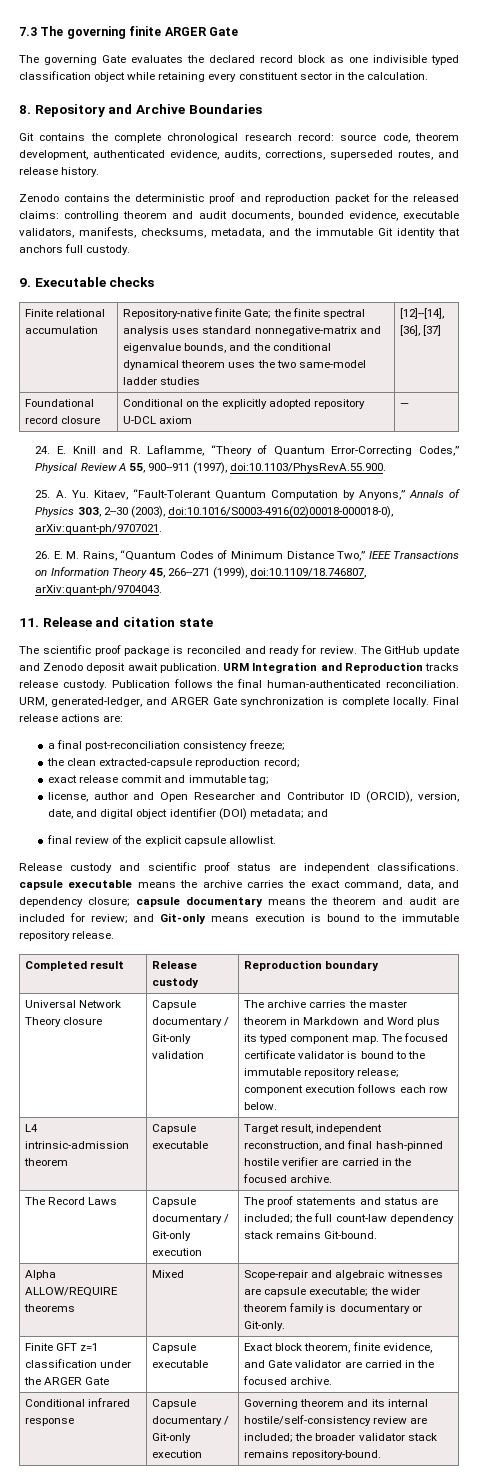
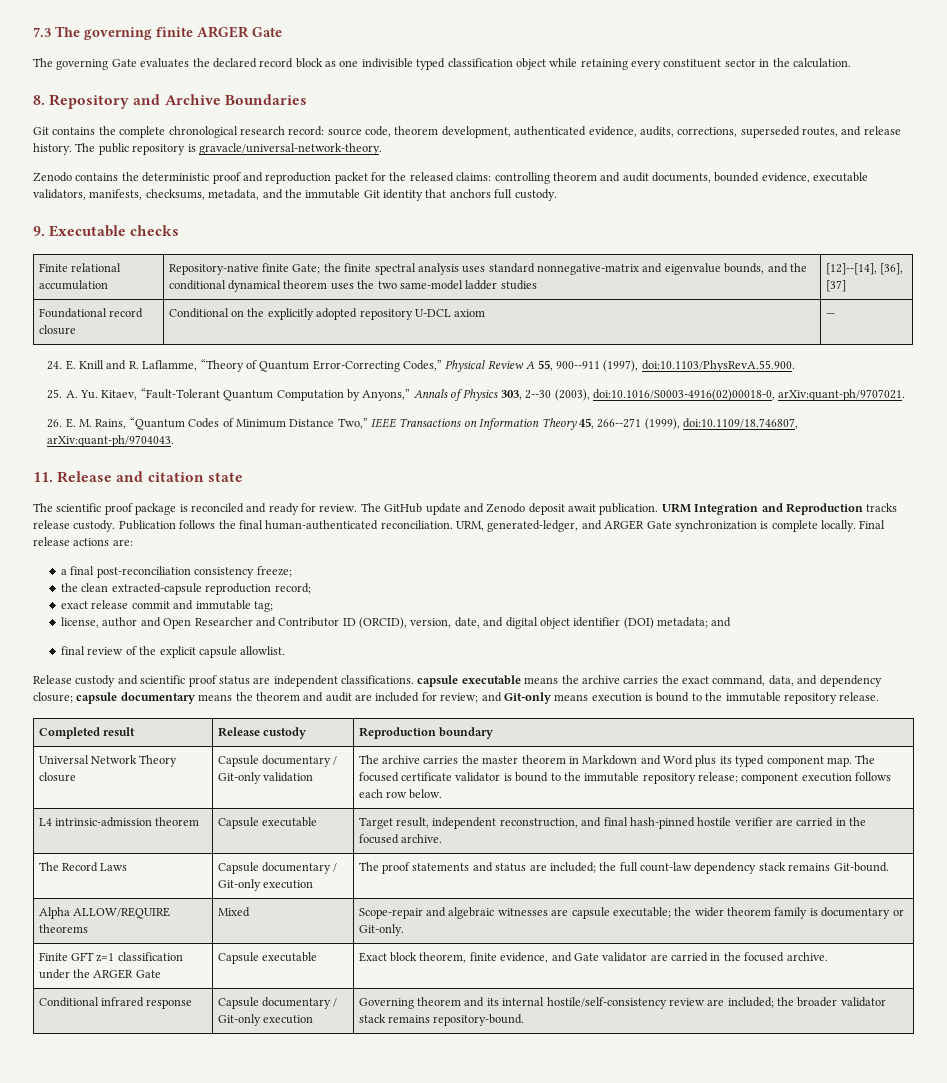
(100, 172) none -> [75,143,382,155] The public repository is gravacle/universal-network-theory.
[167,506,393,518] doi:10.1016/S0003-4916(02)00018-000018-0), -> [592,389,775,401] doi:10.1016/S0003-4916(02)00018-0,

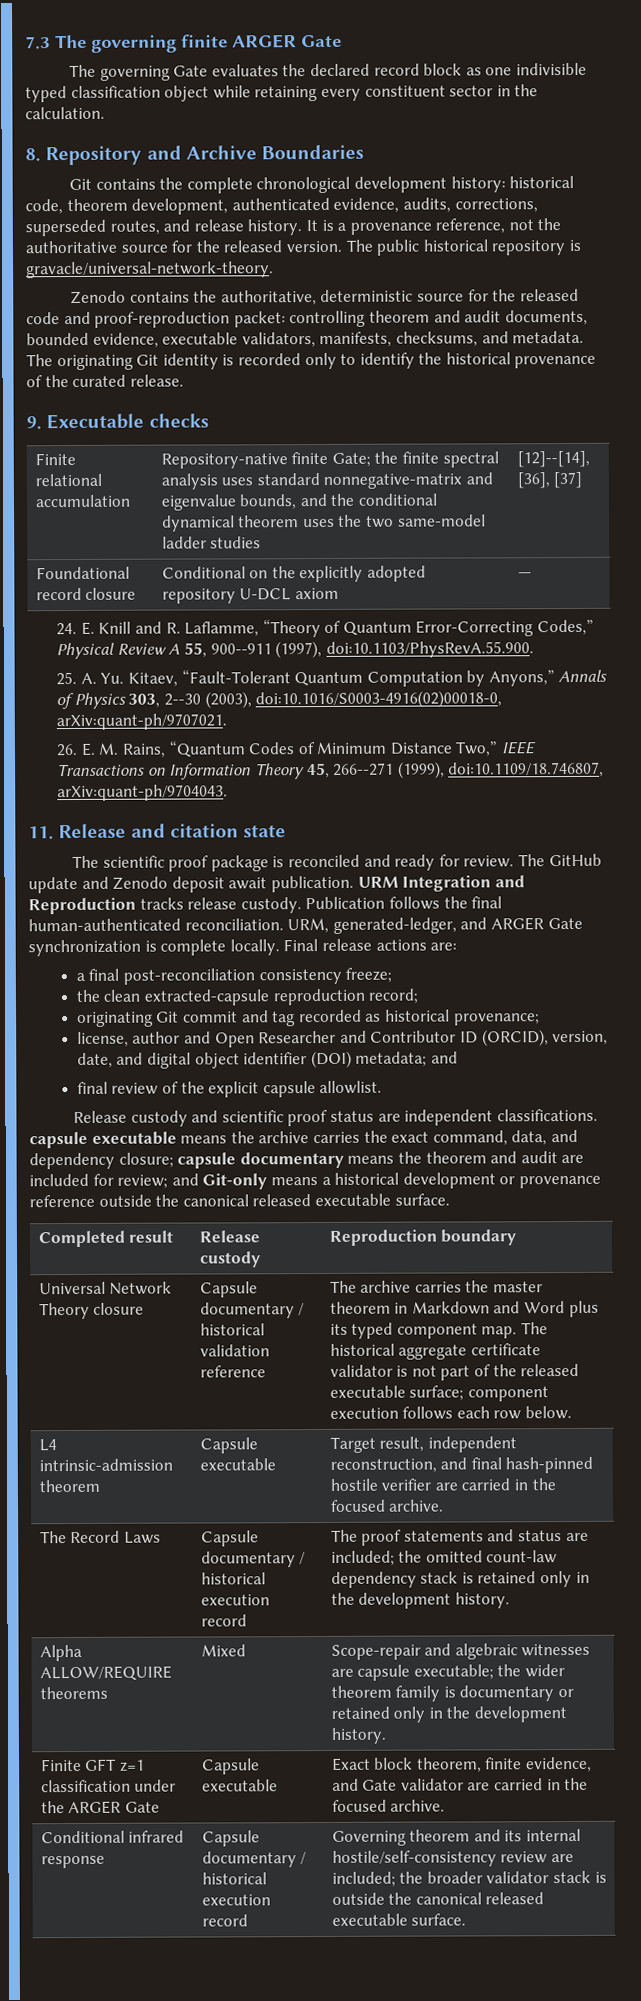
[239,126,362,136] research record: source -> [354,175,575,193] development history: historical
(72, 149) none -> [305,218,562,235] [25,240,342,254] It is a provenance reference, not the authoritative source for the released version.
(129, 149) none -> [422,239,488,252] historical
[142,172,492,184] deterministic proof and reproduction packet for the released claims: -> [220,288,579,306] [26,311,286,328] authoritative, deterministic source for the released code and proof-reproduction packet:
[208,189,557,201] metadata, and the immutable Git identity that anchors full custody. -> [481,330,585,344] [26,352,597,371] [26,374,184,388] and metadata. The originating Git identity is recorded only to identify the historical provenance of the curated release.
[61,600,273,612] exact release commit and immutable tag; -> [76,1009,540,1027] originating Git commit and tag recorded as historical provenance;
[591,692,880,704] execution is bound to the immutable repository release. -> [321,1172,601,1189] [29,1193,450,1208] a historical development or provenance reference outside the canonical released executable surface.
[217,772,261,784] Git-only -> [199,1323,265,1336] historical
(314, 777) none -> [199,1365,266,1378] reference
[358,772,399,782] focused -> [329,1343,468,1360] historical aggregate
[515,772,739,784] bound to the immutable repository release; -> [411,1363,580,1381] [329,1385,465,1401] not part of the released executable surface;
[217,879,314,891] Git-only execution -> [200,1572,266,1585] [200,1594,270,1606] [200,1614,247,1627] historical execution record
[619,862,638,872] full -> [425,1550,483,1563] omitted
[788,862,889,872] remains Git-bound. -> [461,1570,590,1588] [330,1592,510,1609] is retained only in the development history.
[358,924,404,936] Git-only. -> [330,1706,568,1723] [330,1727,386,1744] retained only in the development history.
[217,1014,314,1026] Git-only execution -> [201,1872,267,1885] [201,1894,271,1906] [201,1914,248,1927] historical execution record
[388,1014,525,1026] remains repository-bound. -> [594,1871,607,1883] [331,1892,545,1905] [331,1913,467,1926] is outside the canonical released executable surface.

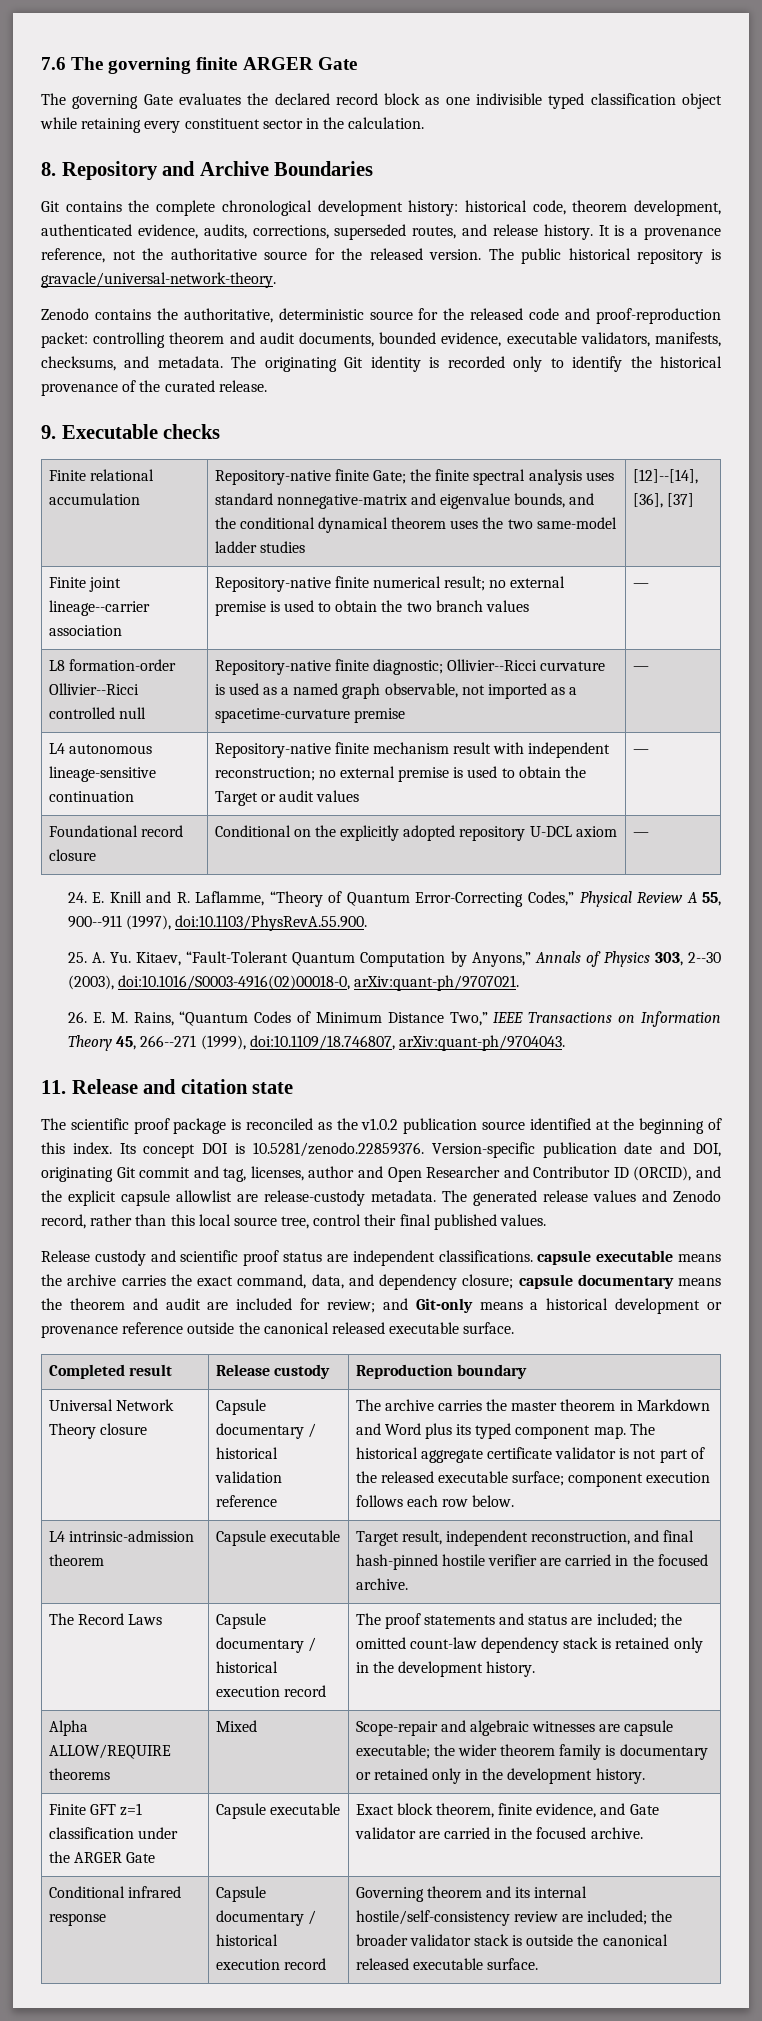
[25,36,51,50] 7.3 -> [41,57,66,70] 7.6
(583, 480) none -> [48,577,121,592] [48,600,150,616] [48,625,122,636] [214,576,566,592] [214,600,530,616] [632,583,649,588] [48,659,176,671] [48,683,139,695] [48,707,146,719] [214,659,606,675] [214,683,578,699] [214,708,405,723] [632,666,649,671] [48,743,152,754] [48,766,156,782] [48,791,134,802] [214,742,611,758] [214,766,587,782] [214,790,360,806] [632,749,649,754] // Finite joint lineage--carrier association | Repository-native finite numerical result; no external premise is used to obtain the two branch values | — // L8 formation-order Ollivier--Ricci controlled null | Repository-native finite diagnostic; Ollivier--Ricci curvature is used as a named graph observable, not imported as a spacetime-curvature premise | — // L4 autonomous lineage-sensitive continuation | Repository-native finite mechanism result with independent reconstruction; no external premise is used to obtain the Target or audit values | —
[363,853,602,871] [28,875,525,894] [28,896,503,915] [28,917,583,934] [28,938,458,957] [75,967,393,985] [75,988,420,1006] [76,1009,540,1027] [76,1031,129,1047] and ready for review. The GitHub update and Zenodo deposit await publication. URM Integration and Reproduction tracks release custody. Publication follows the final human-authenticated reconciliation. URM, generated-ledger, and ARGER Gate synchronization is complete locally. Final release actions are: // a final post-reconciliation consistency freeze; // the clean extracted-capsule reproduction record; // originating Git commit and tag recorded as historical provenance; // license, -> [317,1118,722,1134] [41,1142,722,1158] [41,1166,304,1182] as the v1.0.2 publication source identified at the beginning of this index. Its concept DOI is 10.5281/zenodo.22859376. Version-specific publication date and DOI, originating Git commit and tag, licenses,
[552,1030,609,1046] [76,1050,458,1069] [76,1080,383,1098] version, date, and digital object identifier (DOI) metadata; and // final review of the explicit capsule allowlist. -> [695,1166,721,1178] [41,1190,721,1206] [41,1214,547,1230] and the explicit capsule allowlist are release-custody metadata. The generated release values and Zenodo record, rather than this local source tree, control their final published values.

